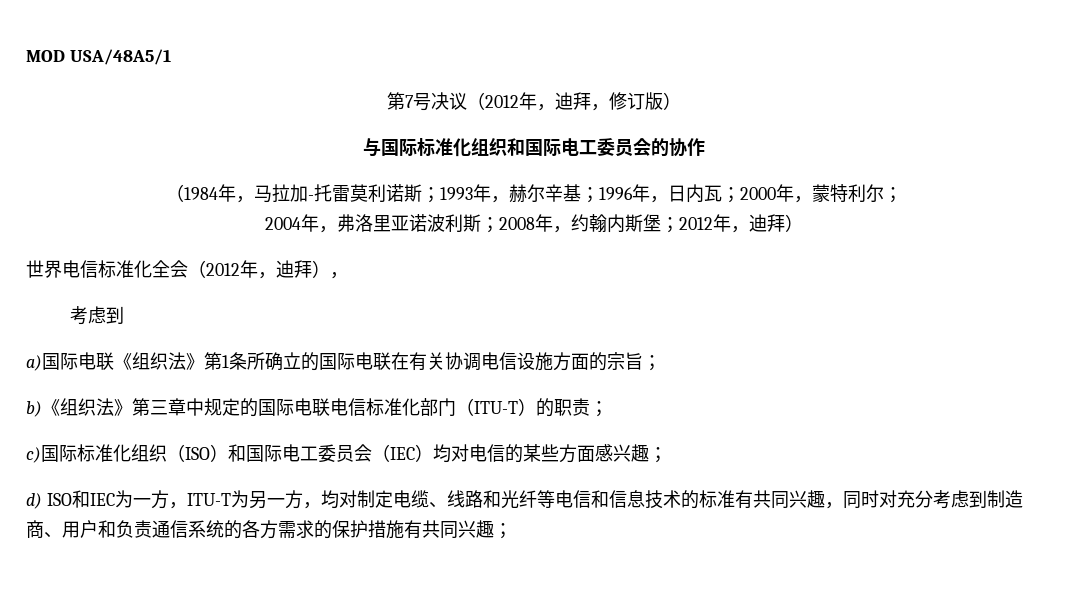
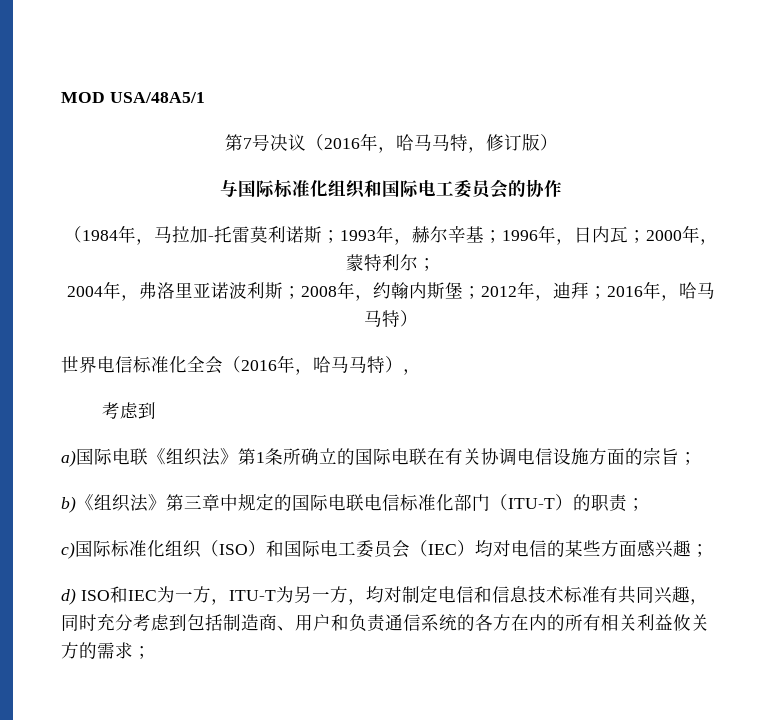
[485,92,591,111] 2012年，迪拜 -> [323,133,468,153] 2016年，哈马马特
(785, 223) none -> [589,281,715,301] [364,310,400,328] ；2016年，哈马马特
[206,260,312,279] 2012年，迪拜 -> [241,355,385,375] 2016年，哈马马特
[410,490,573,509] 缆、线路和光纤等电 -> (456, 594) none
[680,490,699,509] 的 -> (564, 594) none
[878,490,897,508] 对 -> (97, 622) none
(987, 499) none -> [187,614,223,631] 包括
[278,520,494,539] 需求的保护措施有共同兴趣 -> [511,614,709,631] [61,642,133,659] 在内的所有相关利益攸关方的需求

